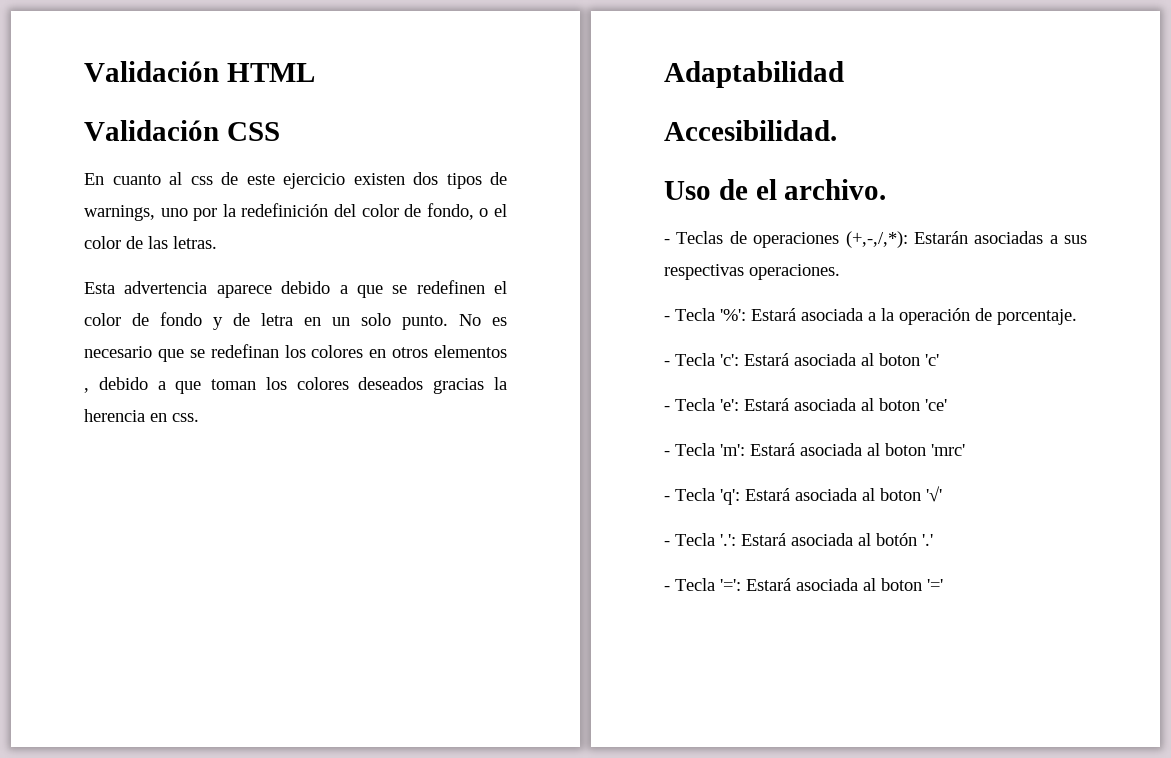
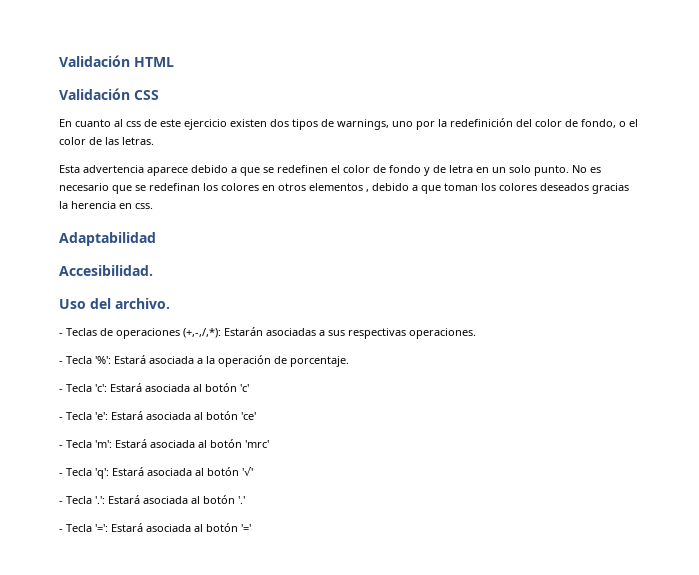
[718,179,777,200] de el -> [90,298,111,309] del
[879,353,920,366] boton -> [205,383,237,392] botón
[879,398,920,411] boton -> [206,411,238,420] botón
[885,443,926,456] boton -> [210,439,242,448] botón
[880,488,921,501] boton -> [207,467,239,476] botón
[881,578,922,591] boton -> [206,523,238,532] botón

